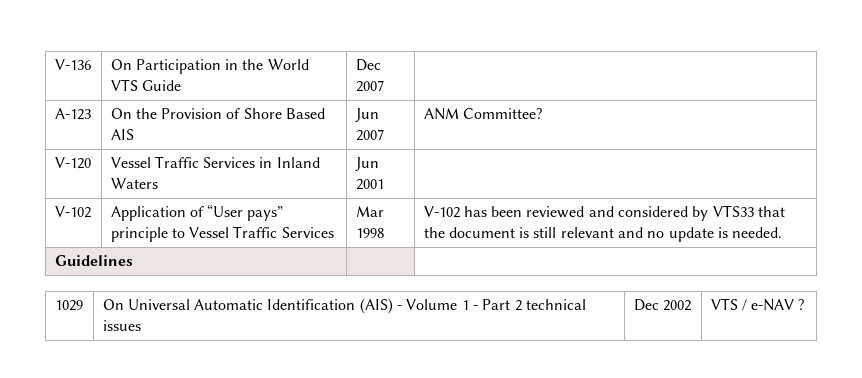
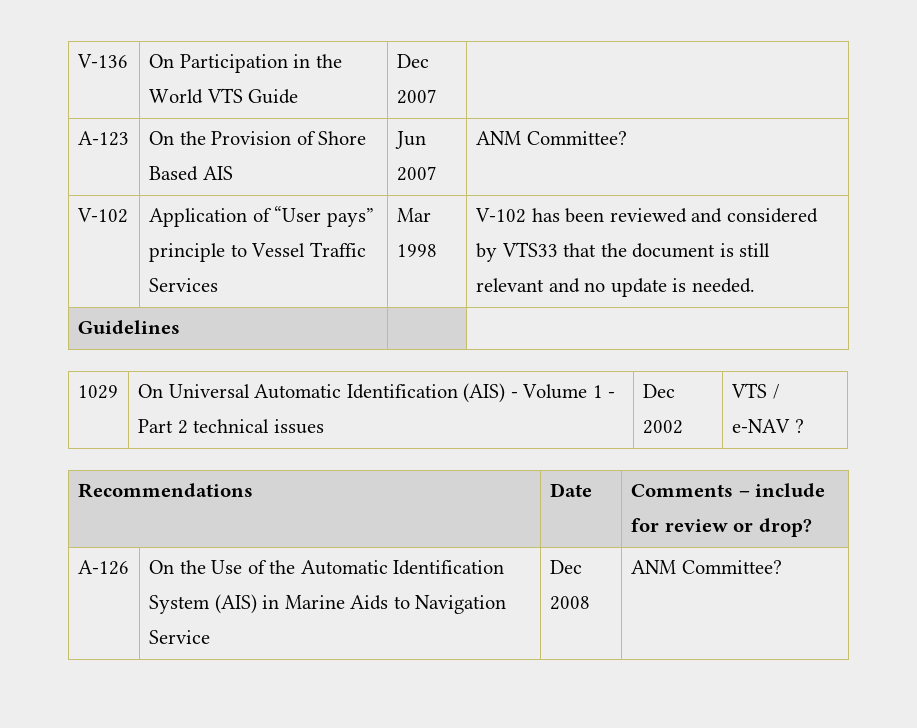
[54,157,91,169] [110,156,320,168] [110,178,158,189] [354,157,379,171] [355,179,384,190] // V-120 | Vessel Traffic Services in Inland Waters | Jun 2001 | -> (627, 138) none
(805, 304) none -> [77,483,253,498] [549,483,592,497] [630,483,826,497] [630,518,812,537] [77,560,129,575] [148,560,505,575] [148,594,507,614] [148,630,210,644] [549,560,582,574] [549,596,590,610] [630,560,782,574] // Recommendations | Date | Comments – include for review or drop? // A-126 | On the Use of the Automatic Identification System (AIS) in Marine Aids to Navigation Service | Dec 2008 | ANM Committee?

